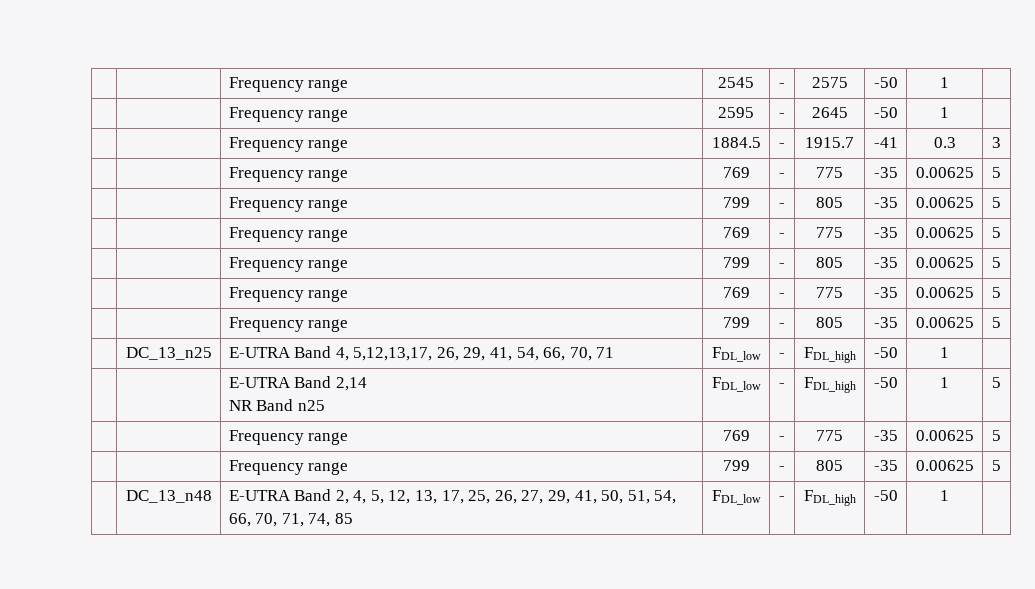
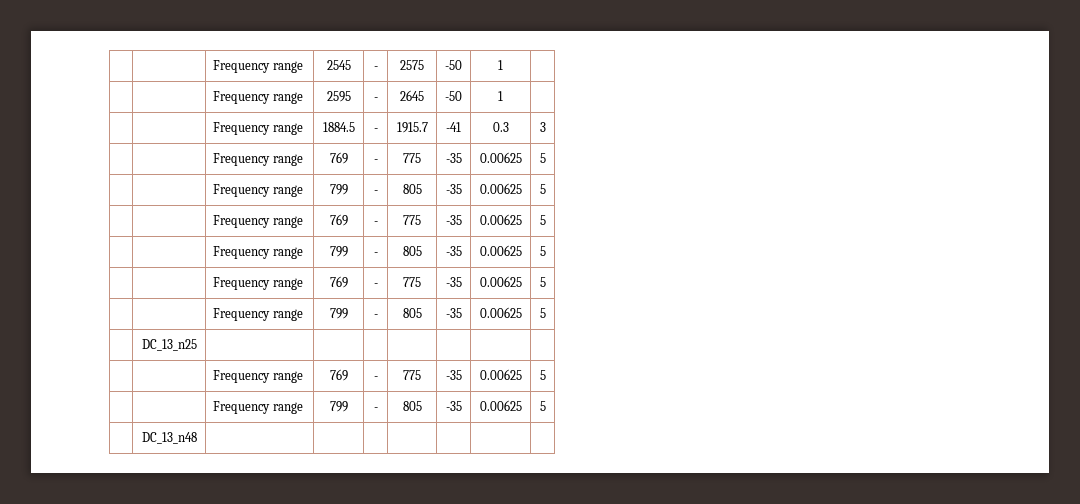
[228,346,615,361] [711,347,761,362] [779,353,785,358] [803,347,856,363] [873,347,898,358] [940,347,949,358] [228,376,367,391] [228,399,325,411] [711,377,761,392] [779,383,785,388] [803,377,856,393] [873,377,898,388] [940,377,949,388] [992,377,1001,388] E-UTRA Band 4, 5,12,13,17, 26, 29, 41, 54, 66, 70, 71 | FDL_low | - | FDL_high | -50 | 1 | // | | E-UTRA Band 2,14 // NR Band n25 | FDL_low | - | FDL_high | -50 | 1 | 5 -> (197, 345) | | | | | |
[228,489,677,504] [228,513,353,527] [711,490,761,505] [779,496,785,501] [803,490,856,506] [873,490,898,501] [940,490,949,501] E-UTRA Band 2, 4, 5, 12, 13, 17, 25, 26, 27, 29, 41, 50, 51, 54, 66, 70, 71, 74, 85 | FDL_low | - | FDL_high | -50 | 1 -> (197, 438) | | | | |

